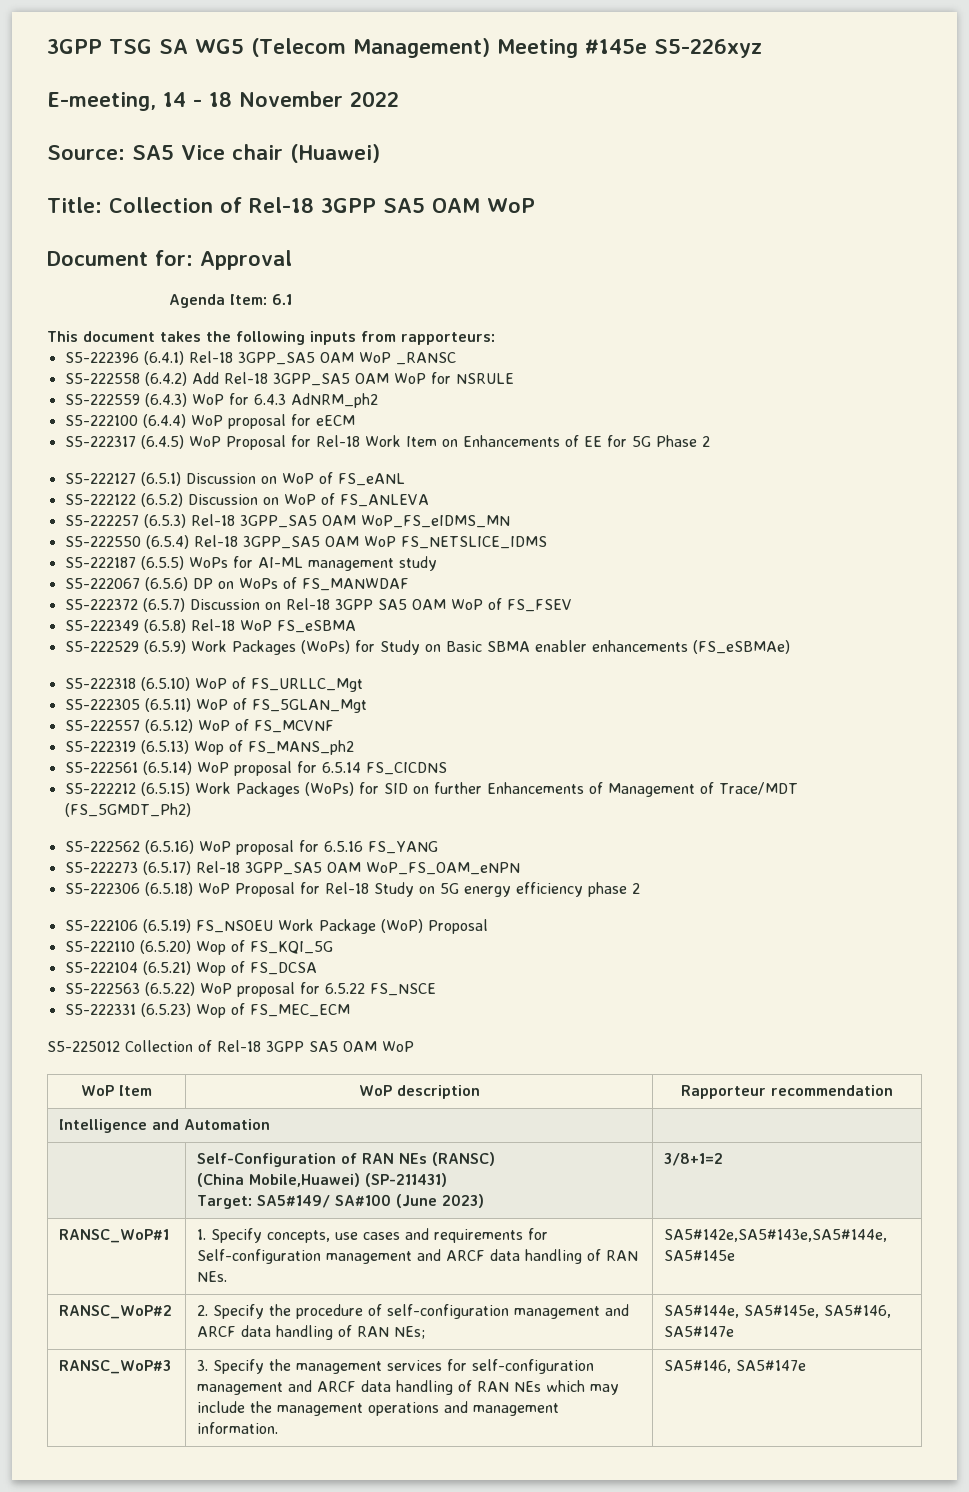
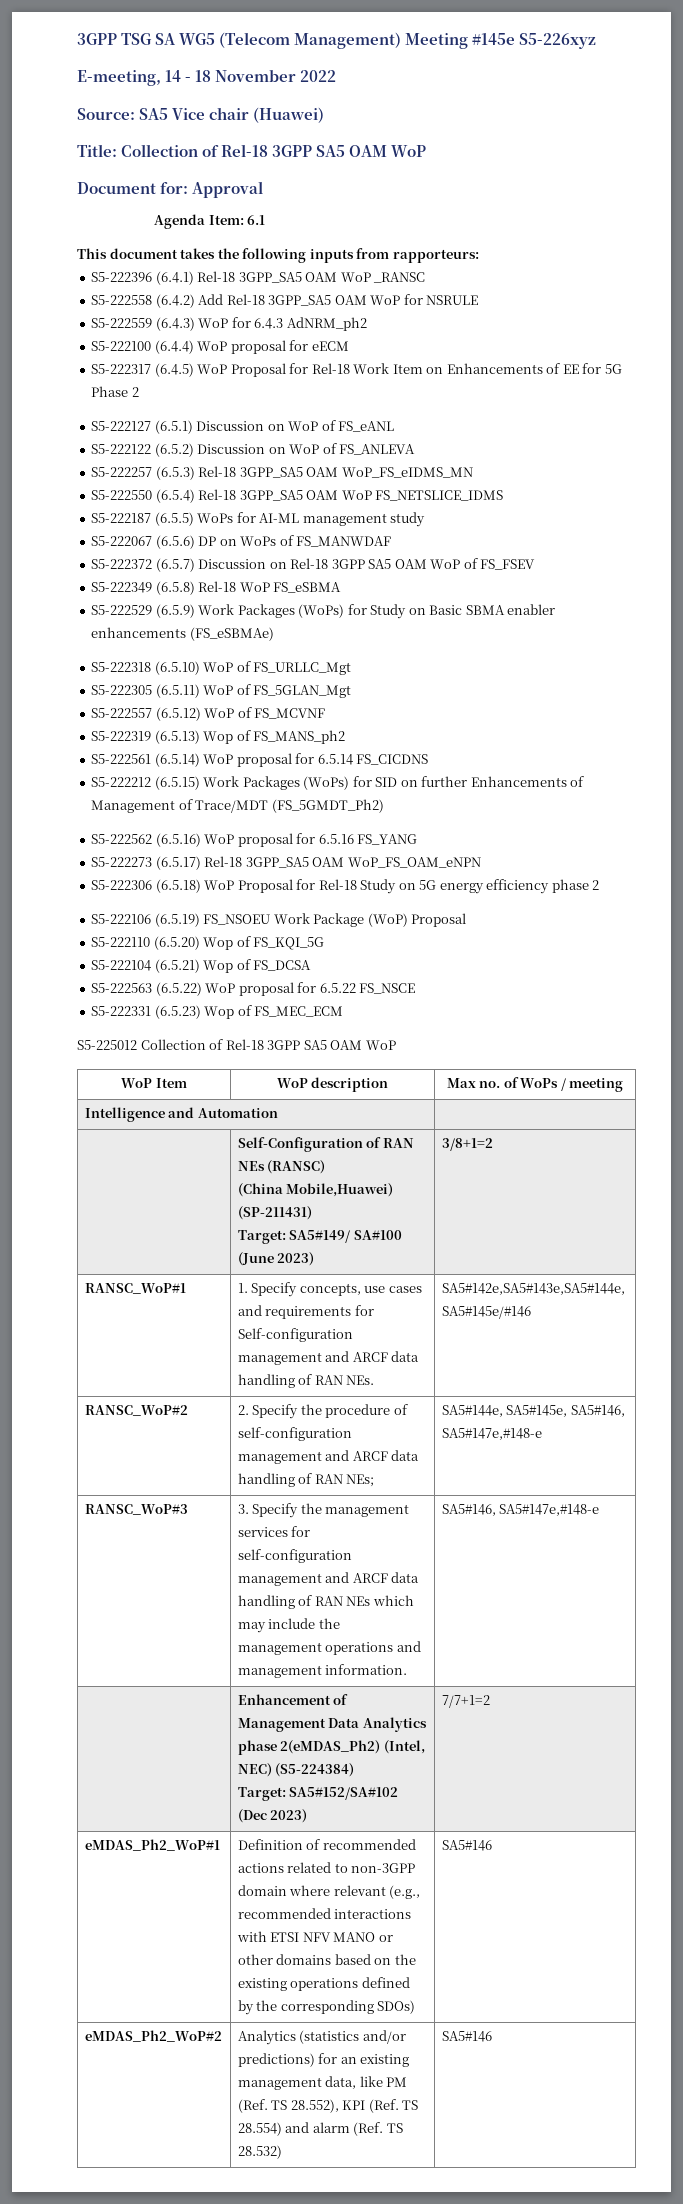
[681,1085,893,1099] Rapporteur recommendation -> [446,1077,624,1092] Max no. of WoPs / meeting
[664,1250,736,1261] SA5#145e -> [441,1306,531,1319] SA5#145e/#146
[664,1326,735,1337] SA5#147e -> [441,1428,542,1440] SA5#147e,#148-e
[736,1360,807,1371] SA5#147e -> [499,1504,600,1516] [237,1694,349,1705] [237,1717,427,1732] [237,1740,425,1755] [237,1763,355,1777] [237,1787,399,1801] [237,1809,308,1823] [441,1695,490,1708] [84,1839,220,1851] [237,1839,416,1850] [237,1862,416,1873] [237,1885,421,1899] [237,1908,412,1919] [236,1931,393,1942] [237,1954,416,1965] [237,1977,410,1991] [237,2000,416,2015] [441,1840,492,1851] [84,2030,222,2042] [237,2030,406,2045] [237,2053,410,2067] [237,2076,408,2090] [237,2099,419,2113] [237,2122,403,2136] [237,2145,282,2159] [441,2031,492,2042] SA5#147e,#148-e // | Enhancement of Management Data Analytics phase 2(eMDAS_Ph2) (Intel, NEC) (S5-224384) // Target: SA5#152/SA#102 (Dec 2023) | 7/7+1=2 // eMDAS_Ph2_WoP#1 | Definition of recommended actions related to non-3GPP domain where relevant (e.g., recommended interactions with ETSI NFV MANO or other domains based on the existing operations defined by the corresponding SDOs) | SA5#146 // eMDAS_Ph2_WoP#2 | Analytics (statistics and/or predictions) for an existing management data, like PM (Ref. TS 28.552), KPI (Ref. TS 28.554) and alarm (Ref. TS 28.532) | SA5#146

